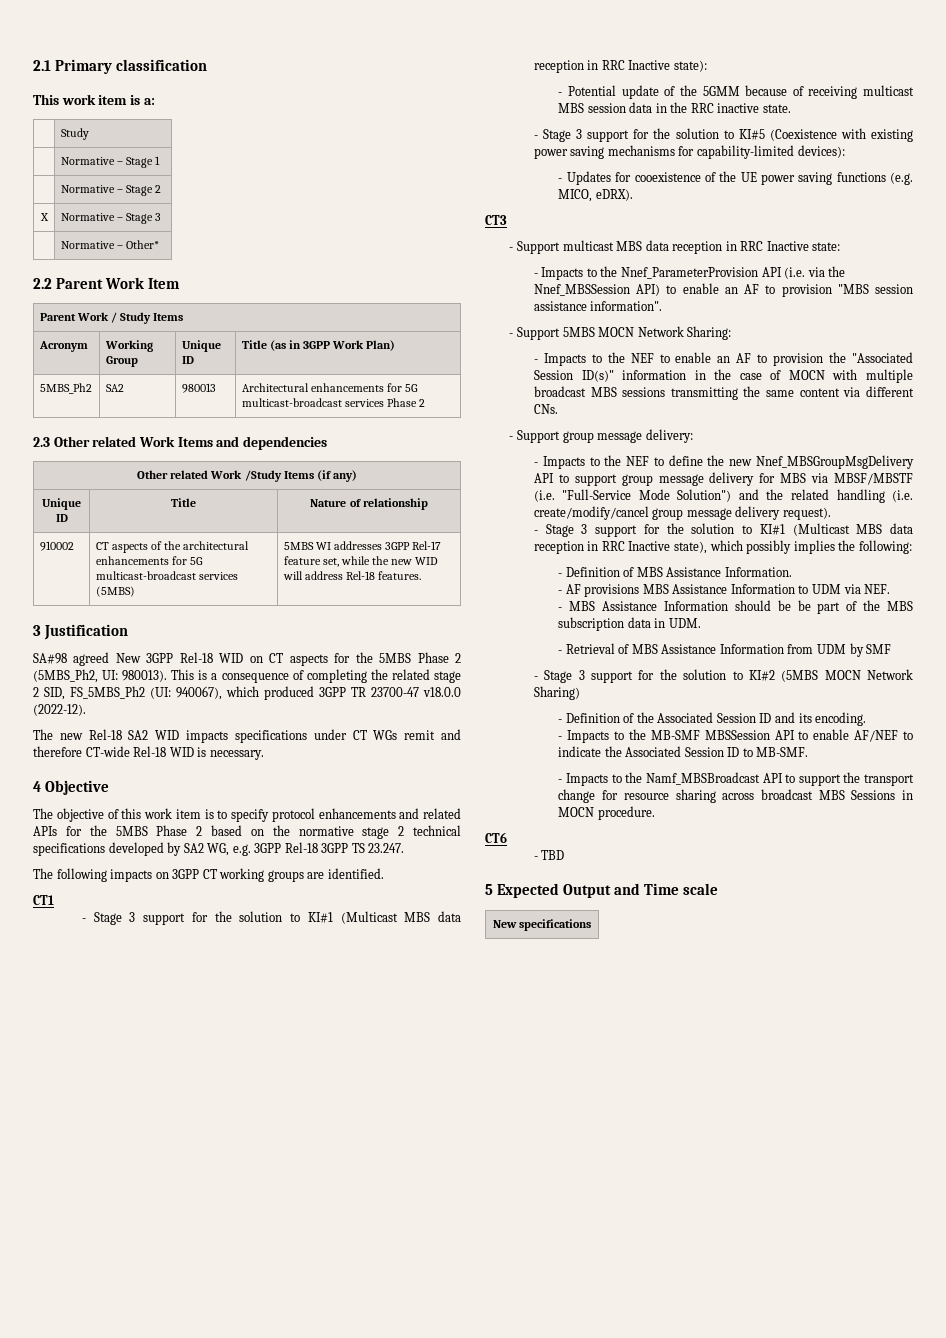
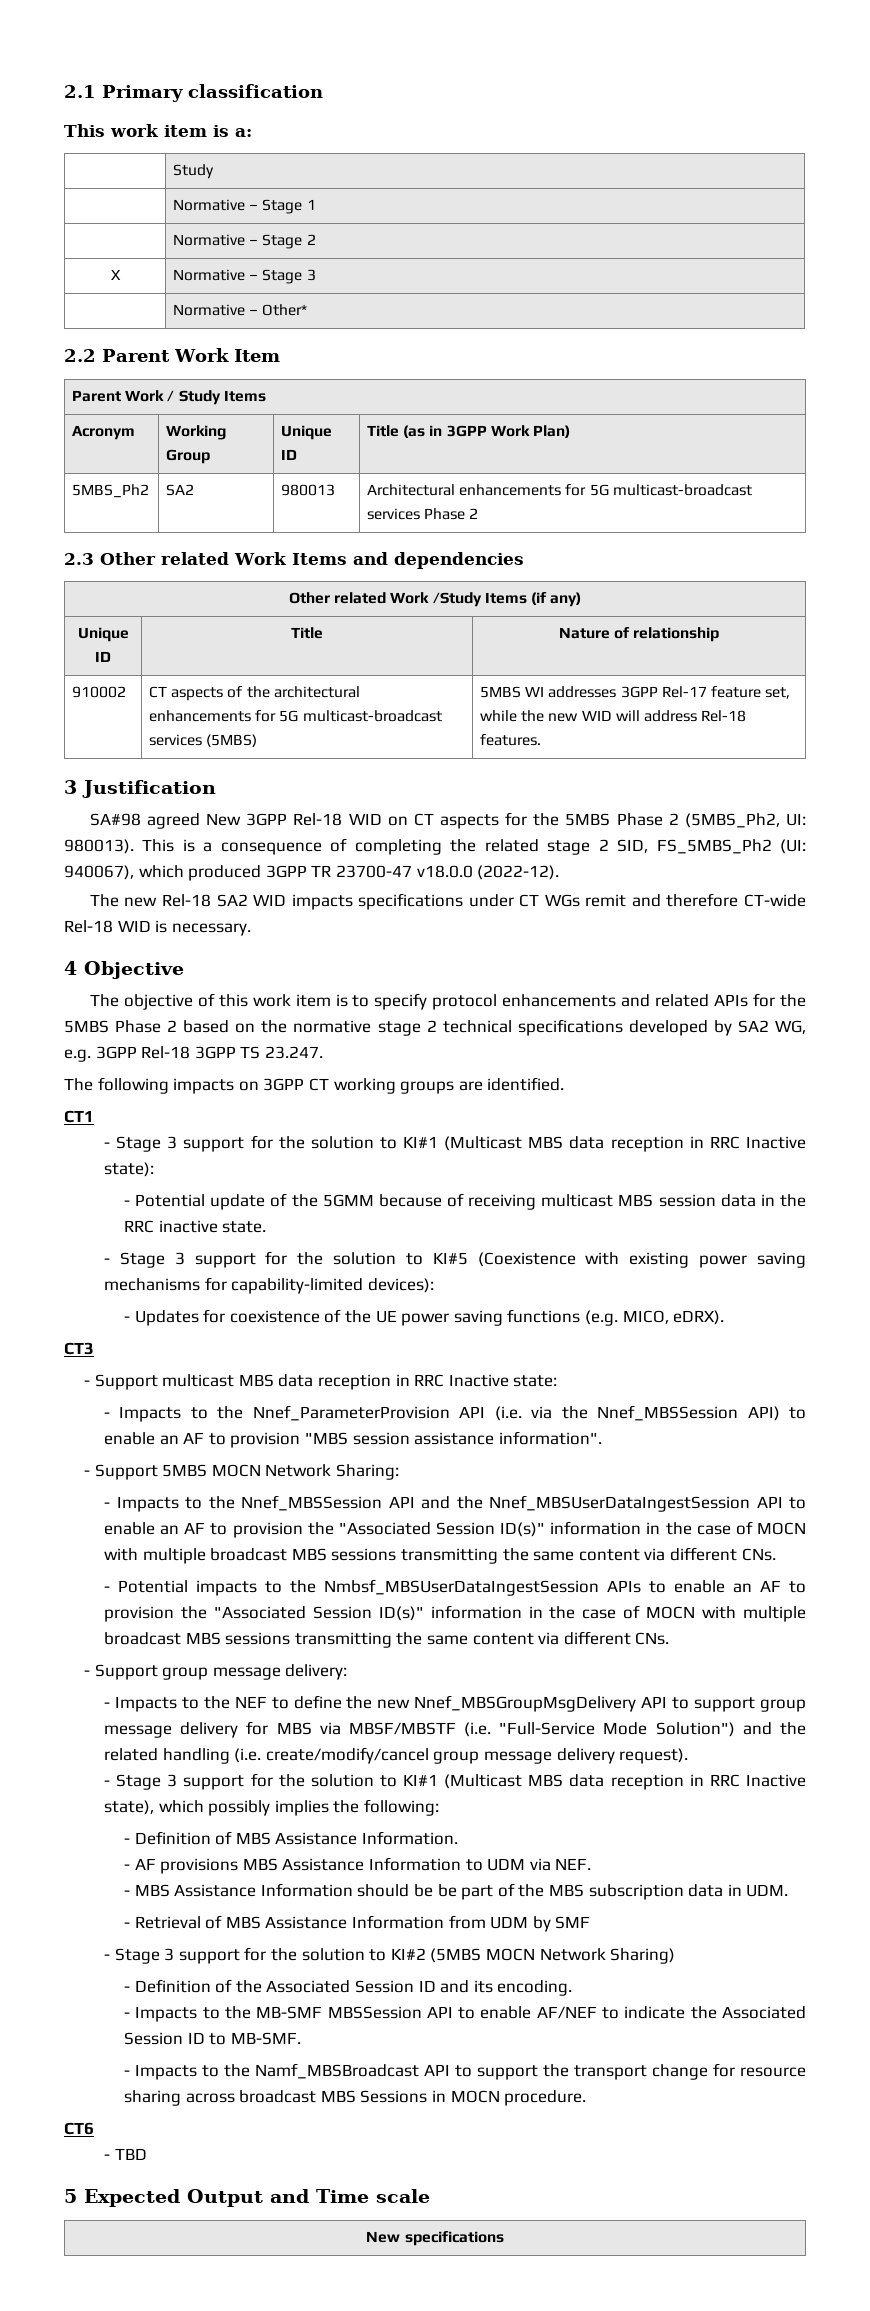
[634,172,701,182] cooexistence -> [229,1310,320,1323] coexistence
[630,353,654,363] NEF -> [241,1495,807,1512] [104,1521,806,1538] [104,1547,776,1564] [104,1579,642,1596] Nnef_MBSSession API and the Nnef_MBSUserDataIngestSession API to enable an AF to provision the "Associated Session ID(s)" information in the case of MOCN with multiple broadcast MBS sessions transmitting the same content via different CNs. // - Potential impacts to the Nmbsf_MBSUserDataIngestSession APIs

